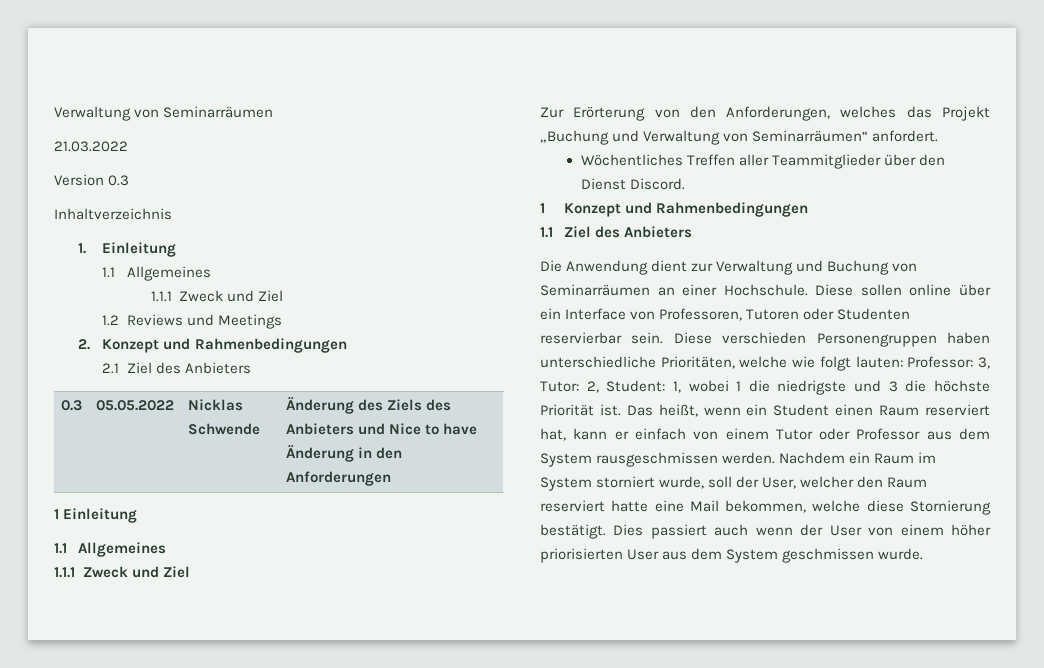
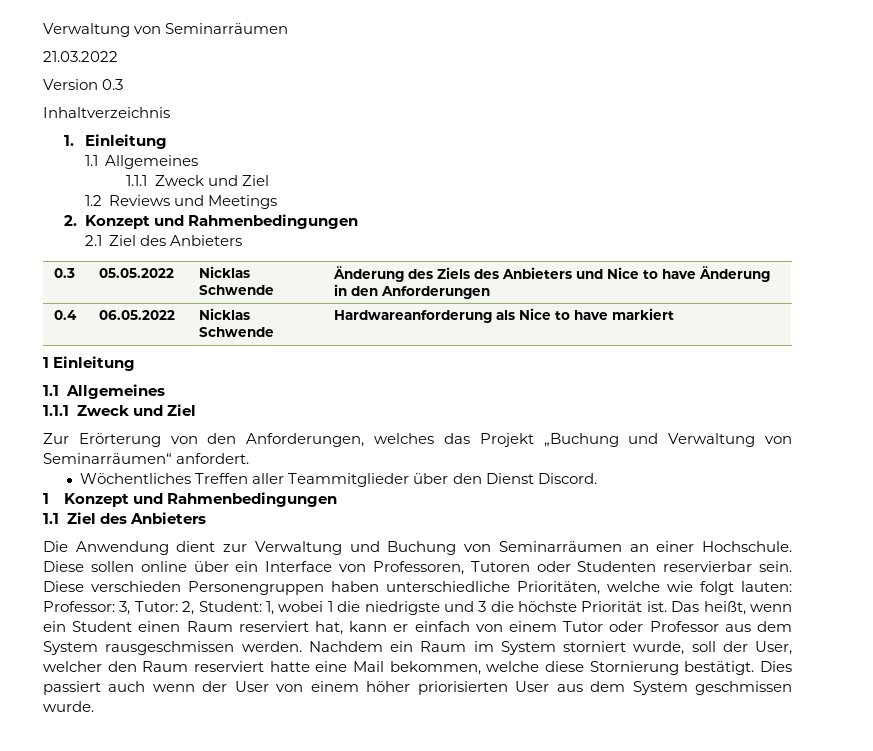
(391, 478) none -> [54,310,78,320] [99,310,176,320] [199,308,251,320] [199,327,275,337] [334,308,675,323] // 0.4 | 06.05.2022 | Nicklas Schwende | Hardwareanforderung als Nice to have markiert

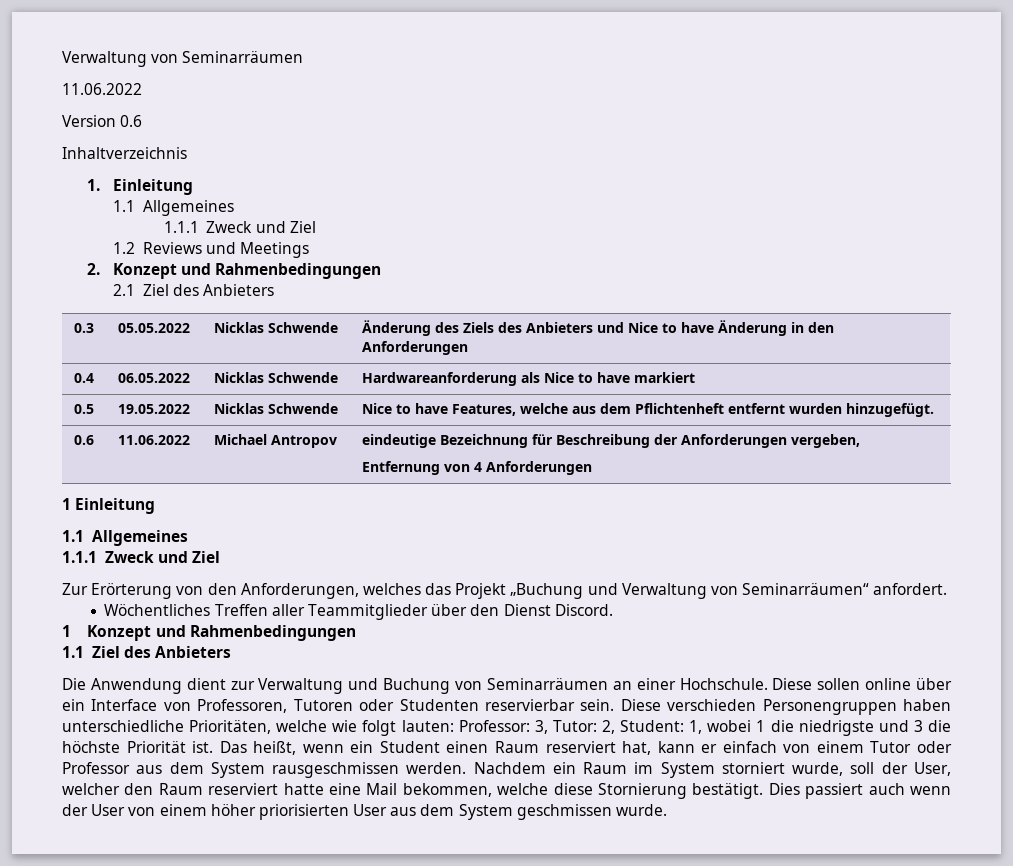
[43,51,118,62] 21.03.2022 -> [62,83,142,95] 11.06.2022
[102,79,124,90] 0.3 -> [120,115,143,127] 0.6
(675, 314) none -> [73,404,94,414] [117,404,190,414] [213,403,338,414] [361,403,934,417] [73,435,94,445] [117,435,190,445] [213,434,337,448] [361,434,860,448] [361,461,592,475] // 0.5 | 19.05.2022 | Nicklas Schwende | Nice to have Features, welche aus dem Pflichtenheft entfernt wurden hinzugefügt. // 0.6 | 11.06.2022 | Michael Antropov | eindeutige Bezeichnung für Beschreibung der Anforderungen vergeben, // Entfernung von 4 Anforderungen

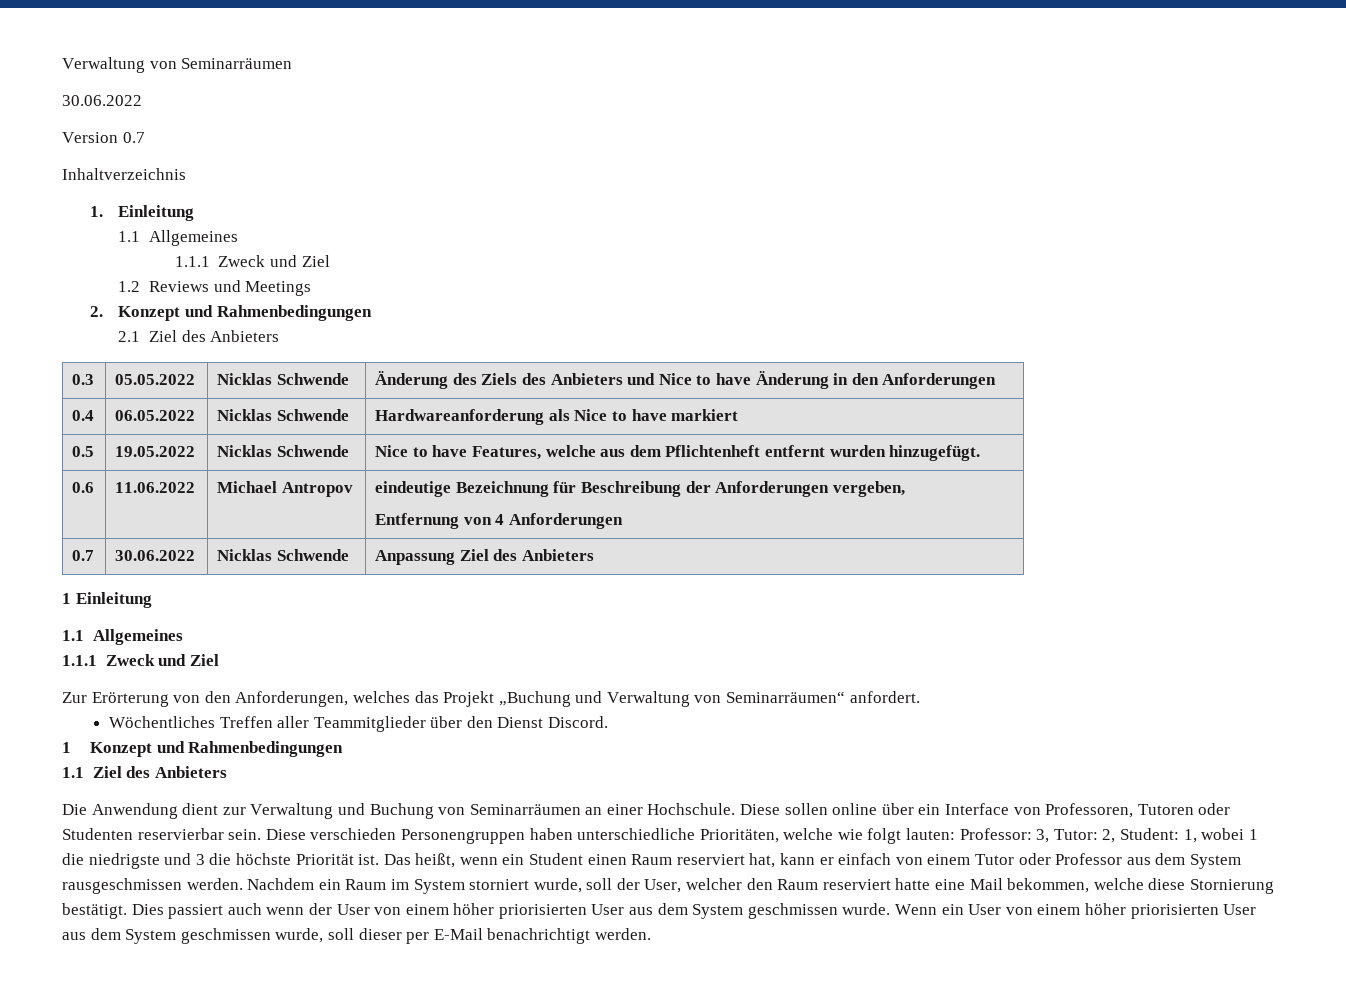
[62,83,142,95] 11.06.2022 -> [62,95,142,106] 30.06.2022
[120,115,143,127] 0.6 -> [122,132,145,143] 0.7
(592, 468) none -> [72,550,95,561] [115,550,196,561] [217,549,349,561] [375,549,595,565] // 0.7 | 30.06.2022 | Nicklas Schwende | Anpassung Ziel des Anbieters
(668, 810) none -> [895,903,1257,919] [62,928,651,944] Wenn ein User von einem höher priorisierten User aus dem System geschmissen wurde, soll dieser per E-Mail benachrichtigt werden.

